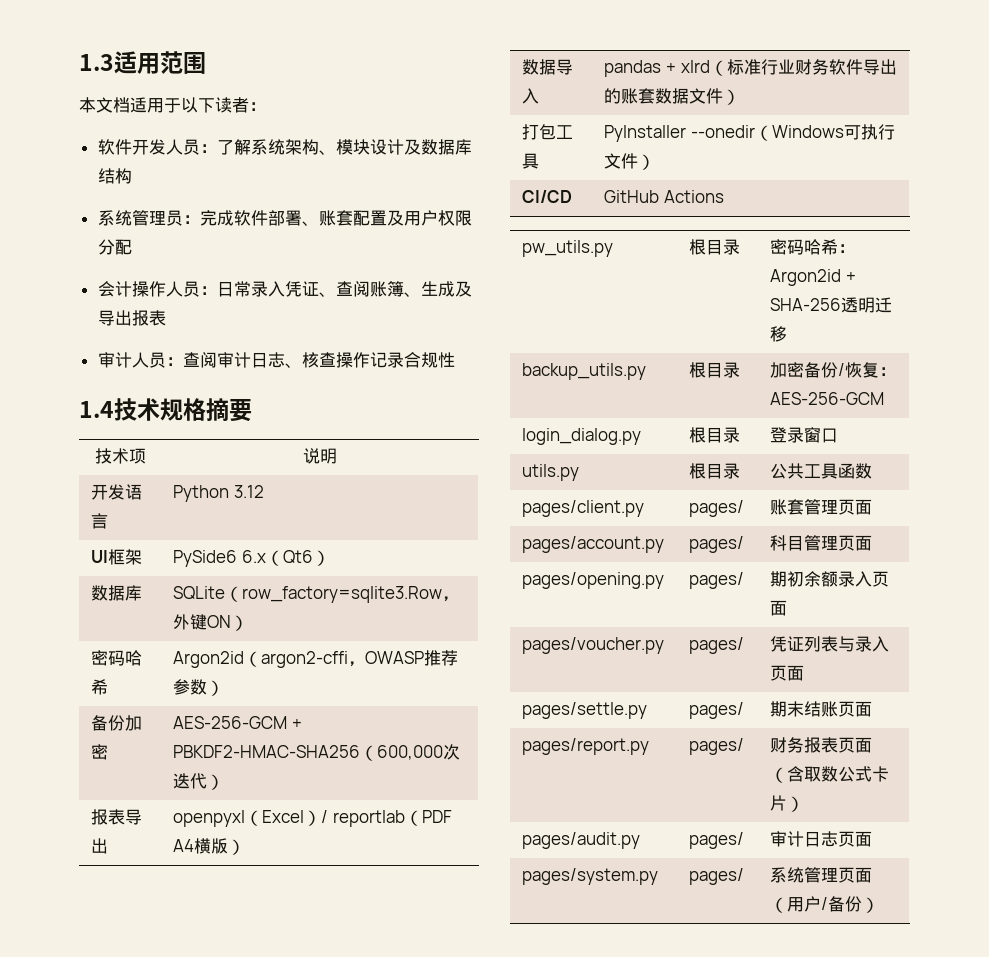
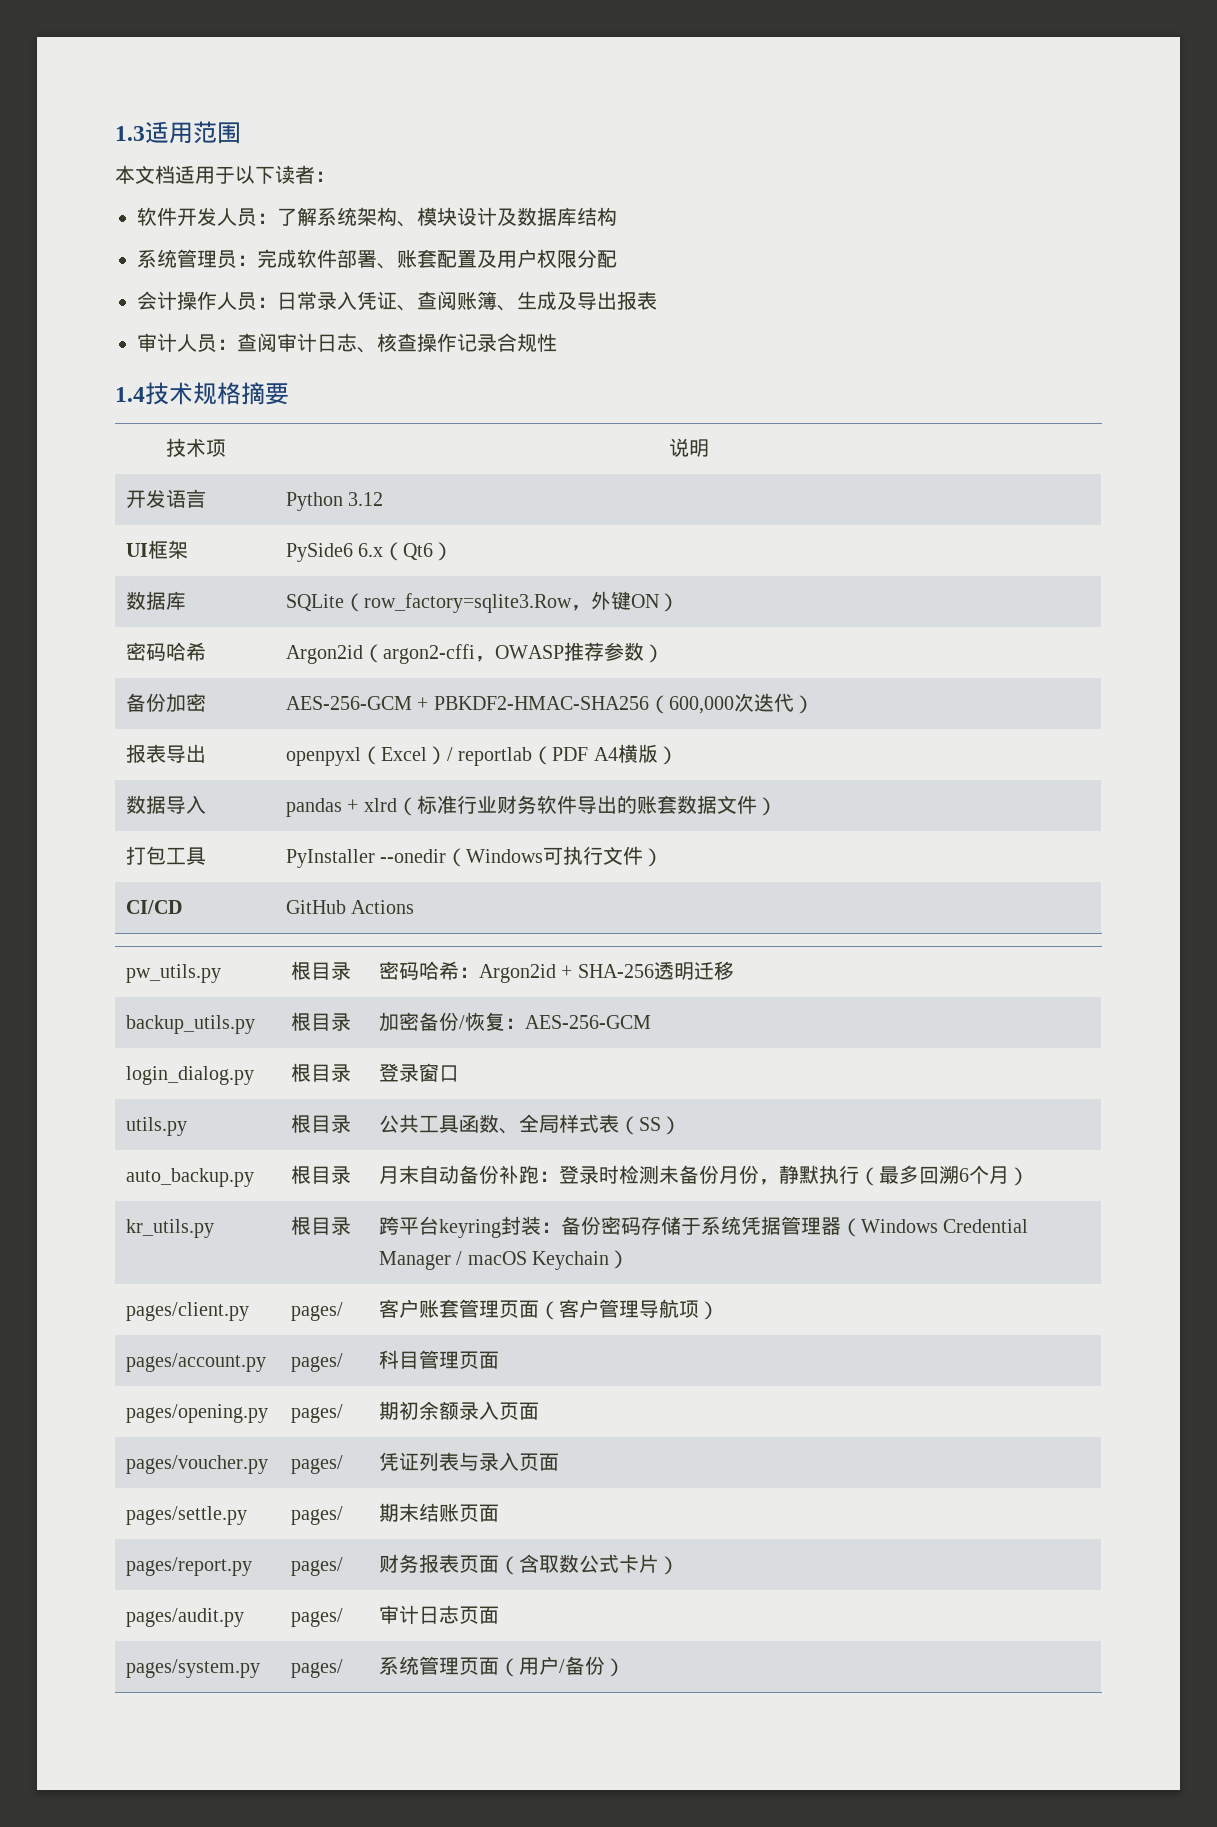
(873, 471) none -> [499,1114,682,1135] [126,1168,255,1187] [291,1165,352,1184] [379,1165,1030,1186] [126,1219,215,1238] [291,1216,352,1235] [379,1216,1029,1238] [379,1250,630,1270] 、全局样式表（SS） // auto_backup.py | 根目录 | 月末自动备份补跑：登录时检测未备份月份，静默执行（最多回溯6个月） // kr_utils.py | 根目录 | 跨平台keyring封装：备份密码存储于系统凭据管理器（Windows Credential Manager / macOS Keychain）
(745, 508) none -> [379,1299,420,1318] 客户
(873, 507) none -> [539,1299,720,1320] （客户管理导航项）

